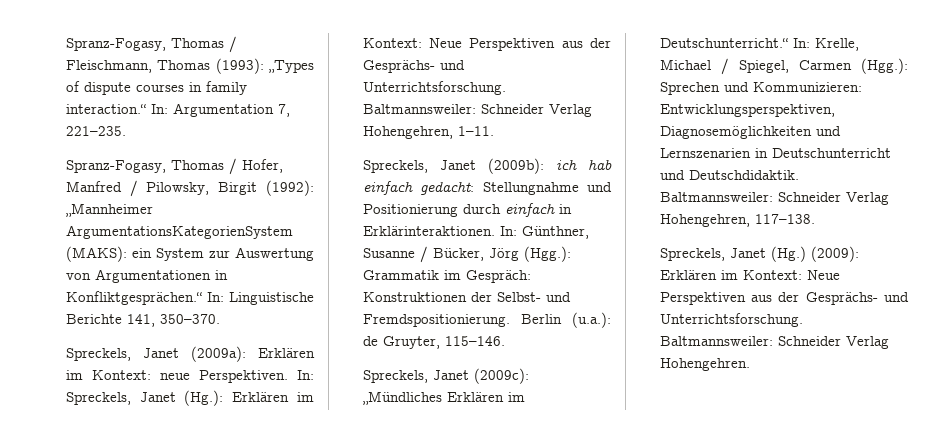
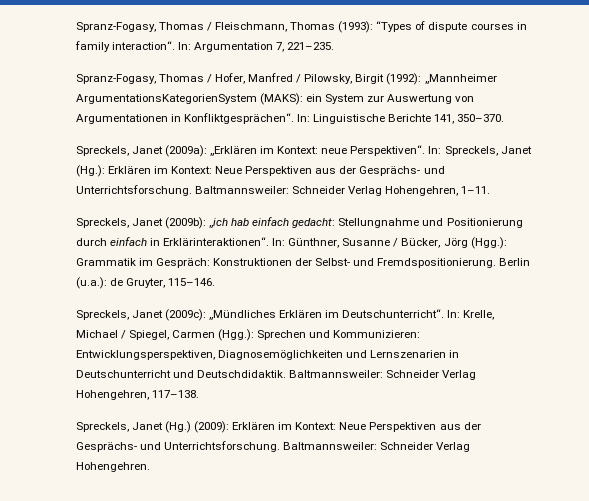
[269,60,314,73] „Types -> [376,21,413,32] “Types
[65,104,146,114] interaction.“ -> [111,41,175,50] interaction“.
[65,291,202,305] Konfliktgesprächen.“ -> [183,113,294,124] Konfliktgesprächen“.
[258,348,315,358] Erklären -> [209,146,257,156] „Erklären
[198,370,288,383] Perspektiven. -> [350,145,426,156] Perspektiven“.
[555,159,577,170] ich -> [208,218,228,228] „ich
[362,226,495,236] Erklärinteraktionen. -> [162,237,269,246] Erklärinteraktionen“.
[659,38,788,48] Deutschunterricht.“ -> [342,309,445,318] Deutschunterricht“.

